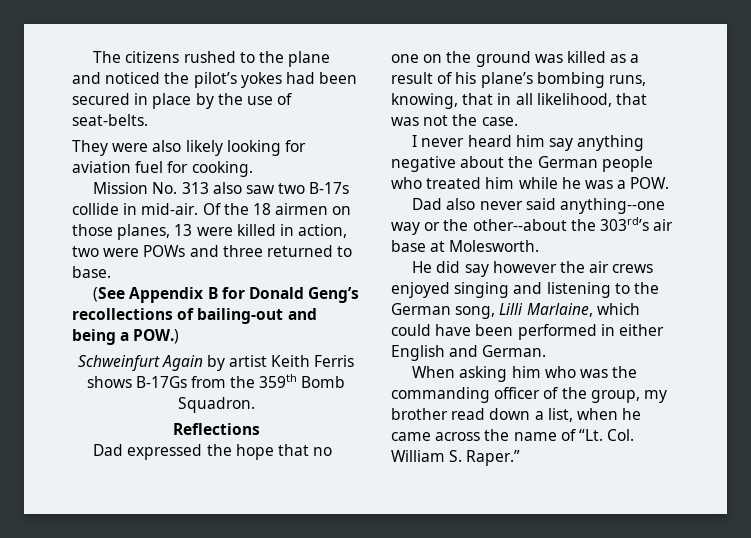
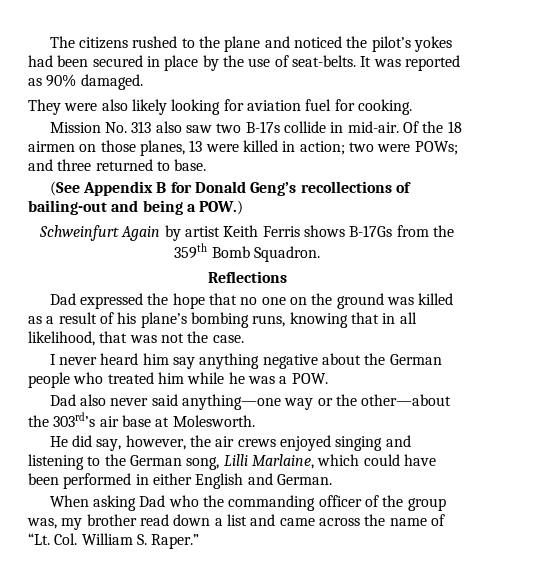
(148, 120) none -> [360,55,460,71] [28,74,143,90] It was reported as 90% damaged.
[298,224,348,238] action, -> [299,141,345,155] action;
[143,245,186,257] POWs -> [414,141,458,155] POWs;
[391,93,458,109] knowing, -> [289,312,348,328] knowing
[559,198,665,214] anything--one -> [181,394,281,410] anything—one
[472,219,567,231] other--about -> [361,394,452,406] other—about
[464,261,557,277] say however -> [96,435,186,451] say, however,
[511,366,608,378] him who was -> [139,495,199,507] Dad who
[590,390,640,403] group, -> [407,498,446,511] [27,518,57,529] group was,
[547,408,642,422] list, when he -> [226,514,276,526] list and

